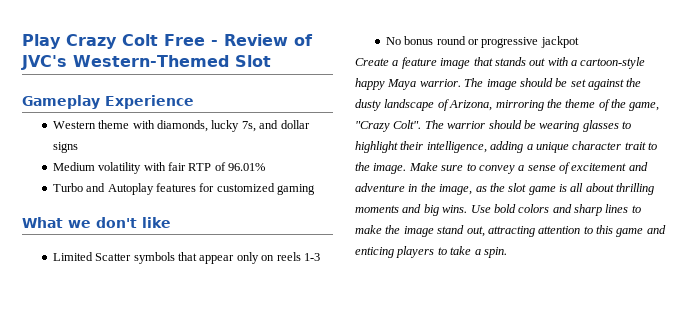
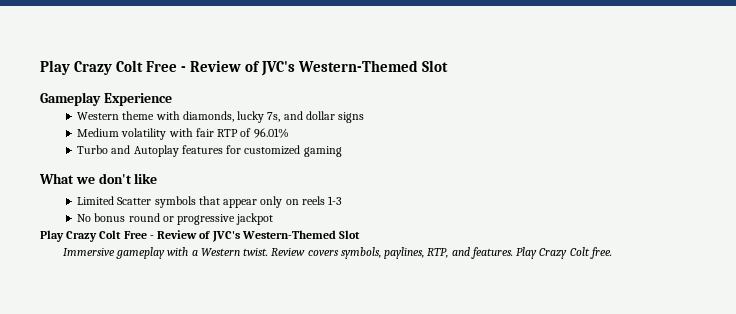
[355,57,646,69] [355,78,642,90] [355,99,660,111] [355,120,631,132] [355,141,657,153] [355,162,648,174] [355,183,655,195] [355,204,641,216] [355,225,666,237] [355,246,507,258] Create a feature image that stands out with a cartoon-style happy Maya warrior. The image should be set against the dusty landscape of Arizona, mirroring the theme of the game, "Crazy Colt". The warrior should be wearing glasses to highlight their intelligence, adding a unique character trait to the image. Make sure to convey a sense of excitement and adventure in the image, as the slot game is all about thrilling moments and big wins. Use bold colors and sharp lines to make the image stand out, attracting attention to this game and enticing players to take a spin. -> [40,230,361,242] [62,247,612,259] Play Crazy Colt Free - Review of JVC's Western-Themed Slot // Immersive gameplay with a Western twist. Review covers symbols, paylines, RTP, and features. Play Crazy Colt free.

